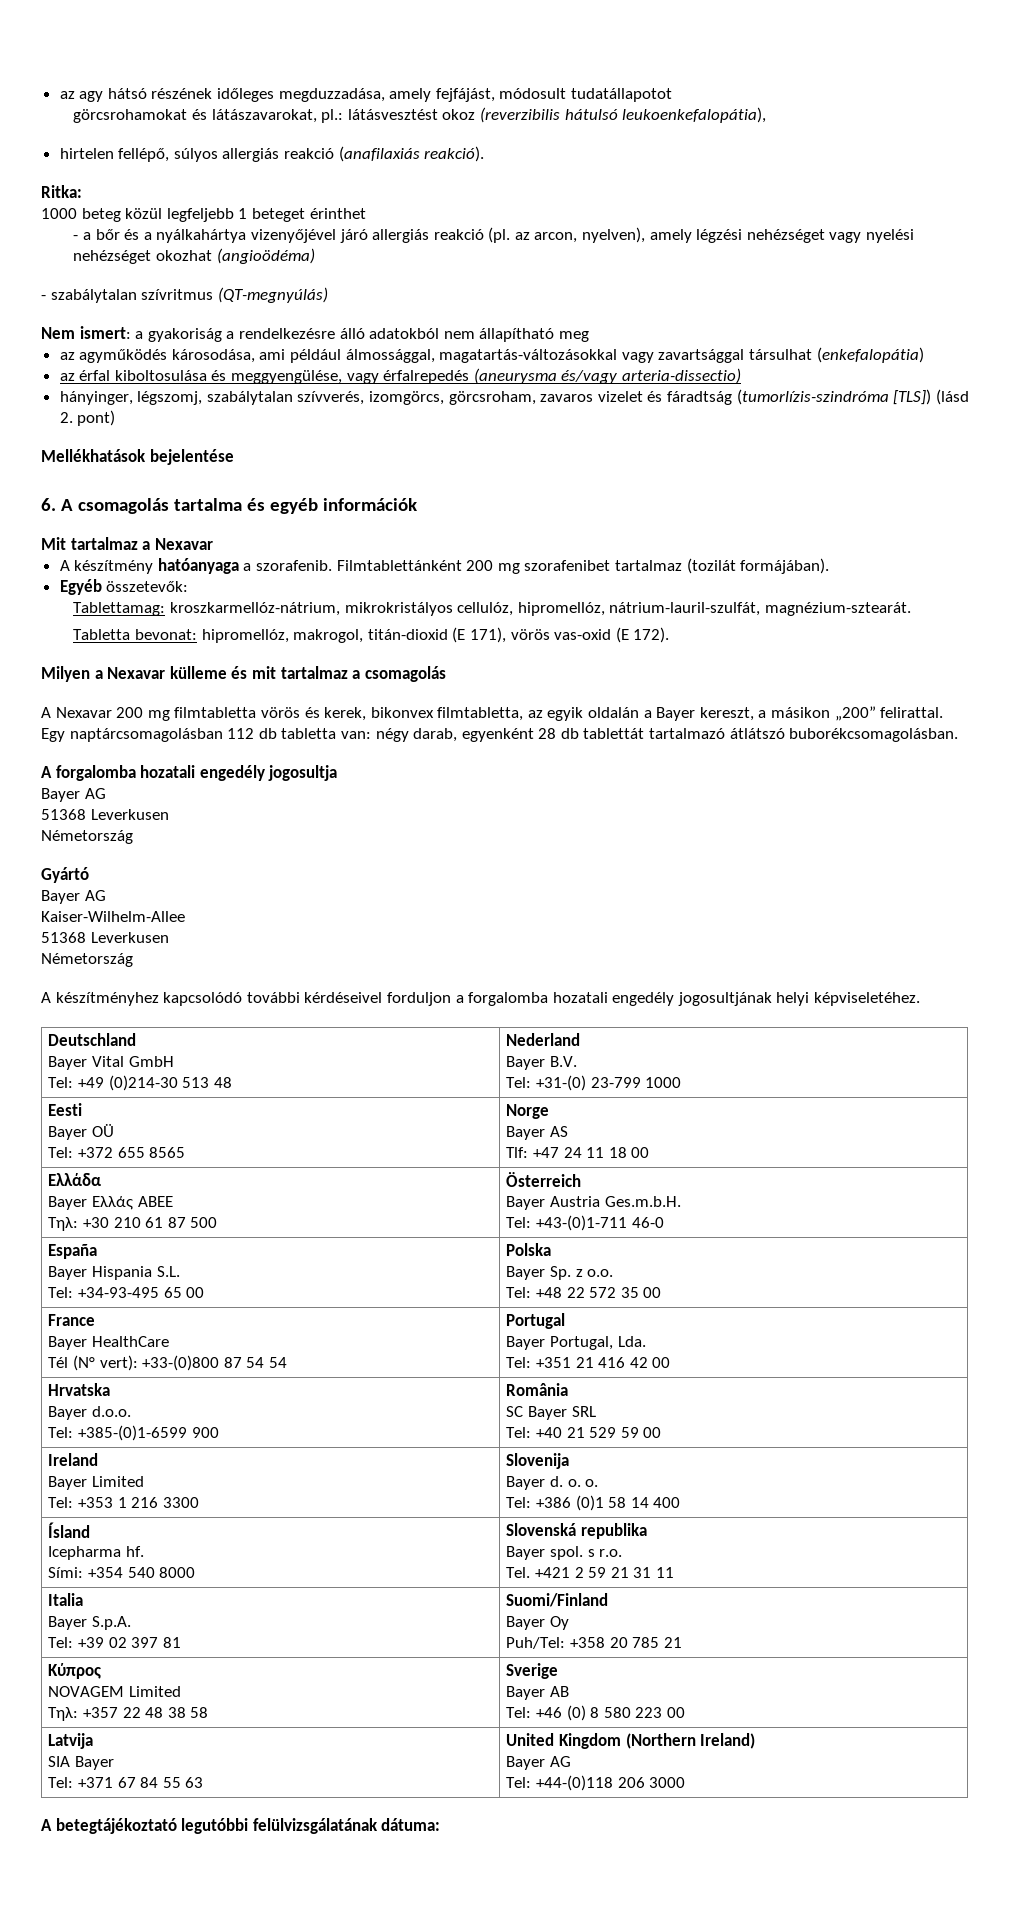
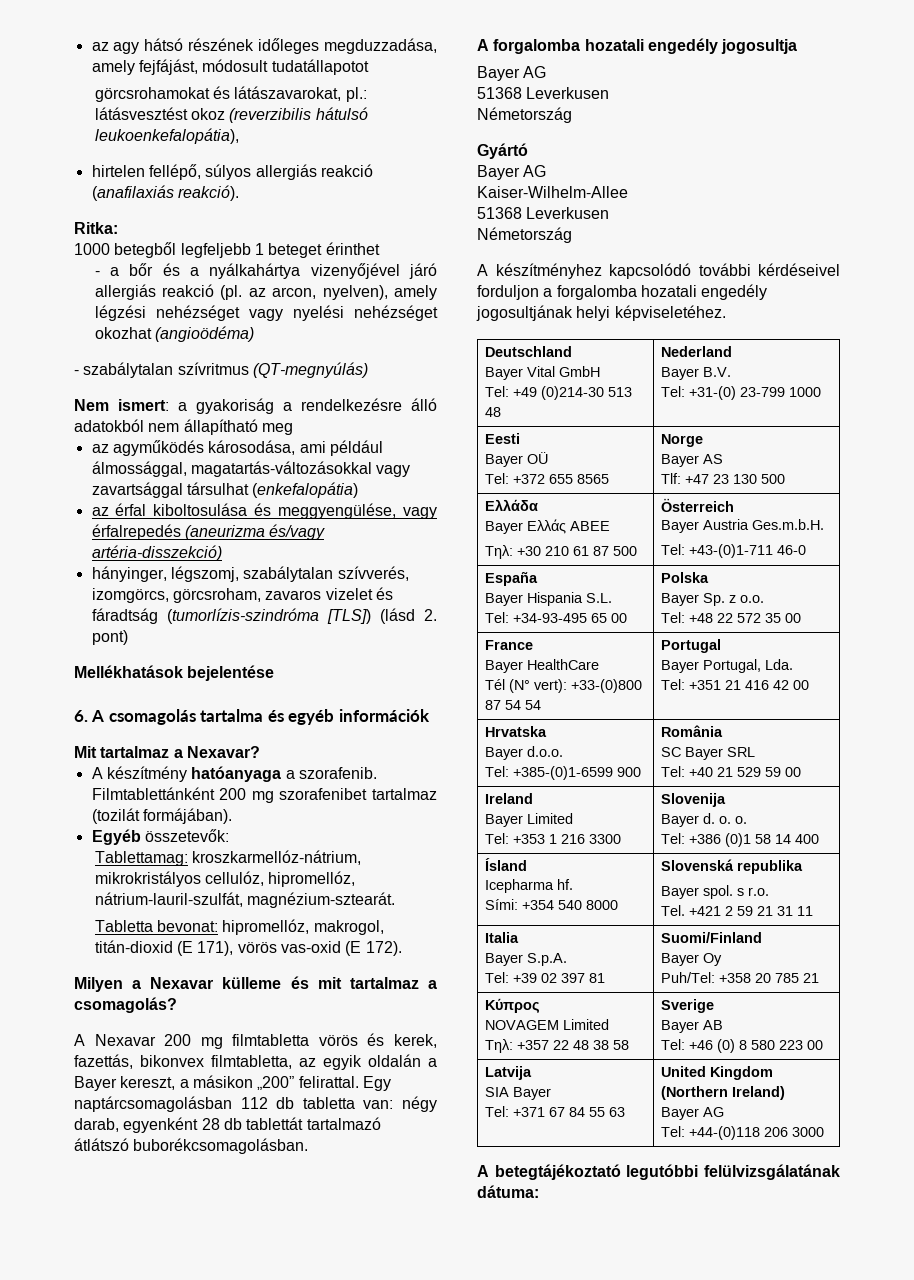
[81,208,163,222] beteg közül -> [114,242,177,258] betegből
[473,368,742,384] (aneurysma és/vagy arteria-dissectio) -> [184,524,326,540] [91,545,222,561] (aneurizma és/vagy artéria-disszekció)
[154,538,213,550] Nexavar -> [186,746,260,758] Nexavar?
[364,666,446,682] csomagolás -> [74,997,177,1013] csomagolás?
(367, 714) none -> [74,1054,133,1069] fazettás,
[563,1147,650,1158] 24 11 18 00 -> [713,474,786,484] 23 130 500

